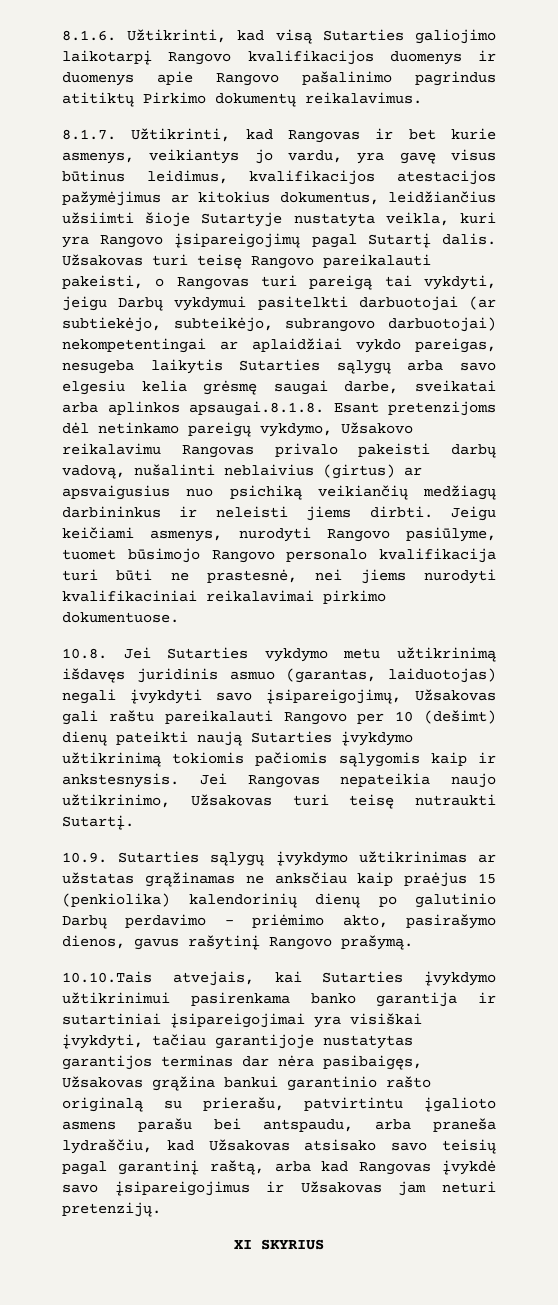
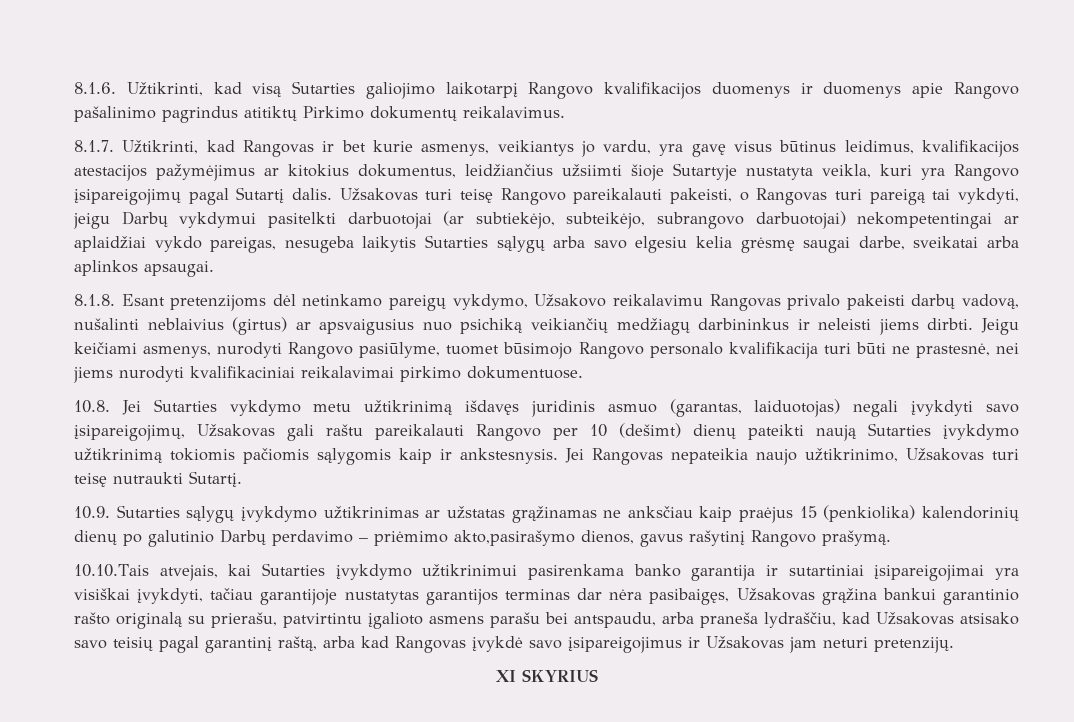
[189,401,324,416] apsaugai.8.1.8. -> [144,261,214,277] [74,294,115,306] apsaugai. // 8.1.8.
[342,914,496,929] akto, pasirašymo -> [454,530,575,546] akto,pasirašymo

